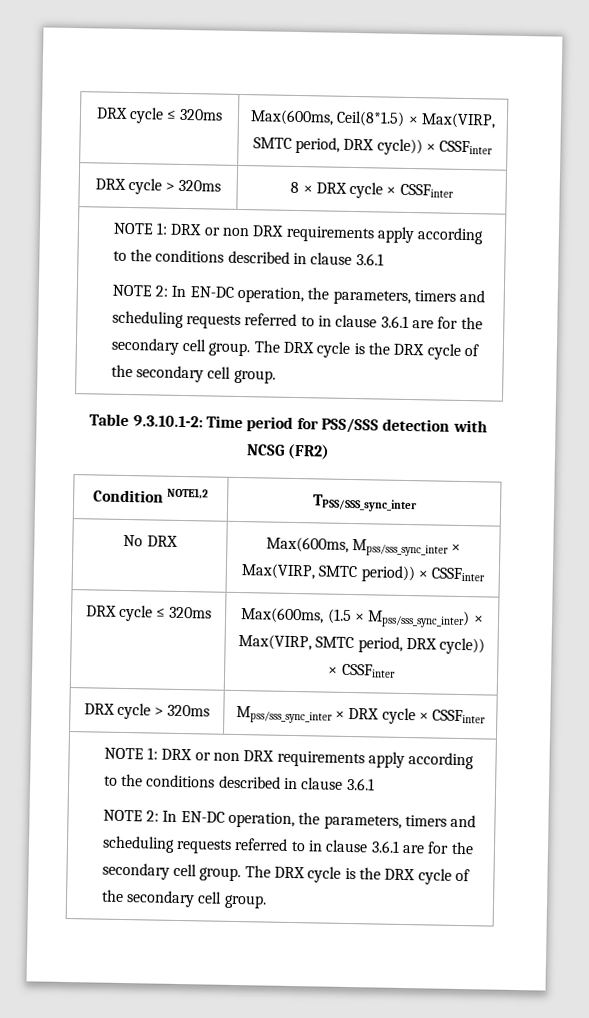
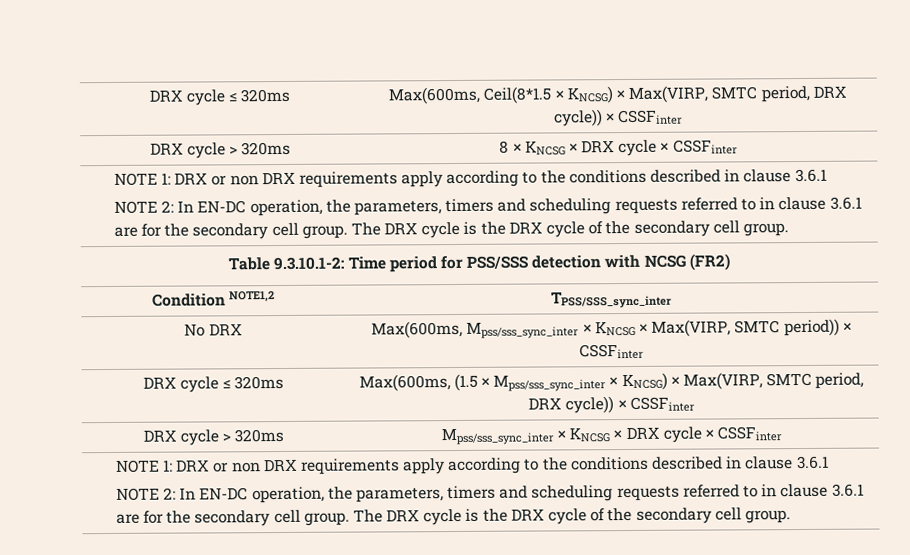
[95,106,224,124] [250,109,406,127] DRX cycle ≤ 320ms | Max(600ms, Ceil(8*1.5) -> [148,88,291,106] [388,86,613,105] DRX cycle ≤ 320ms | Max(600ms, Ceil(8*1.5 × KNCSG)
(313, 189) none -> [524,140,578,156] KNCSG ×
(462, 547) none -> [594,320,648,337] KNCSG ×
[367,609,471,629] Mpss/sss_sync_inter) -> [493,372,668,392] Mpss/sss_sync_inter × KNCSG)
(346, 714) none -> [569,427,623,443] KNCSG ×

